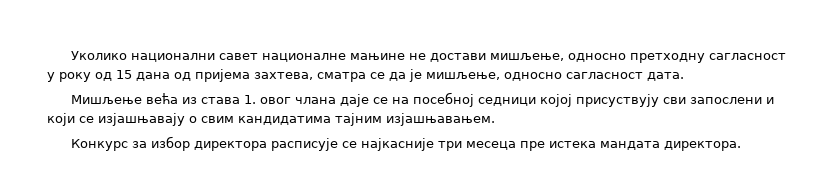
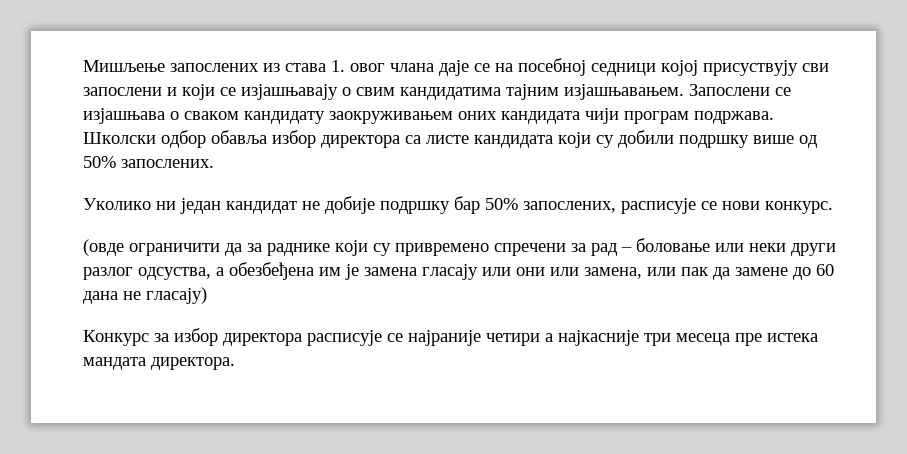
[71,51,787,63] [47,69,684,82] [71,93,179,104] Уколико национални савет националне мањине не достави мишљење, односно претходну сагласност у року од 15 дана од пријема захтева, сматра се да је мишљење, односно сагласност дата. // Мишљење већа -> [83,60,259,72] Мишљење запослених
(495, 119) none -> [689,84,791,96] [83,108,774,124] [83,130,817,148] [83,156,214,168] [83,196,833,214] [83,238,836,256] [83,262,834,280] [83,287,207,304] Запослени се изјашњава о сваком кандидату заокруживањем оних кандидата чији програм подржава. Школски одбор обавља избор директора са листе кандидата који су добили подршку више од 50% запослених. // Уколико ни један кандидат не добије подршку бар 50% запослених, расписује се нови конкурс. // (овде ограничити да за раднике који су привремено спречени за рад – боловање или неки други разлог одсуства, а обезбеђена им је замена гласају или они или замена, или пак да замене до 60 дана не гласају)
(358, 144) none -> [408,330,553,346] најраније четири а

